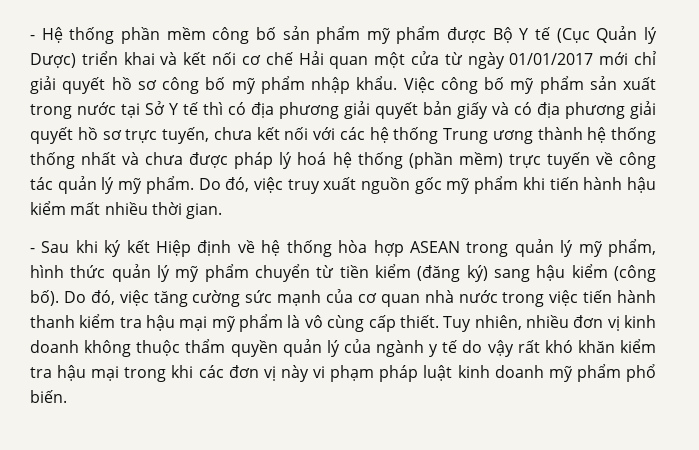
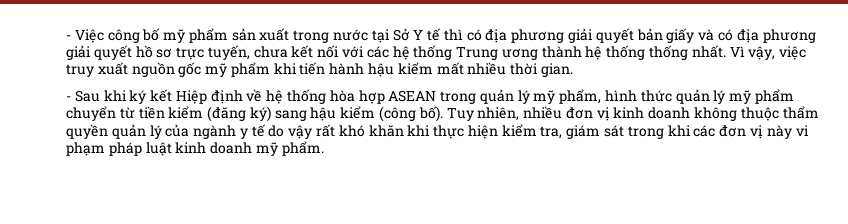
[30,26,657,44] [30,51,656,69] [30,76,398,94] - Hệ thống phần mềm công bố sản phẩm mỹ phẩm được Bộ Y tế (Cục Quản lý Dược) triển khai và kết nối cơ chế Hải quan một cửa từ ngày 01/01/2017 mới chỉ giải quyết hồ sơ công bố mỹ phẩm nhập khẩu. -> [66,35,71,40] -
[81,152,657,169] [30,176,250,194] nhất và chưa được pháp lý hoá hệ thống (phần mềm) trực tuyến về công tác quản lý mỹ phẩm. Do đó, -> [691,45,776,60] nhất. Vì vậy,
[63,289,656,307] [30,314,439,332] Do đó, việc tăng cường sức mạnh của cơ quan nhà nước trong việc tiến hành thanh kiểm tra hậu mại mỹ phẩm là vô cùng cấp thiết. -> (443, 114) none
[620,339,656,353] [30,365,120,381] kiểm tra hậu mại -> [407,124,625,139] khi thực hiện kiểm tra, giám sát
[576,364,657,382] [30,390,67,403] phẩm phổ biến. -> [281,141,324,156] phẩm.

